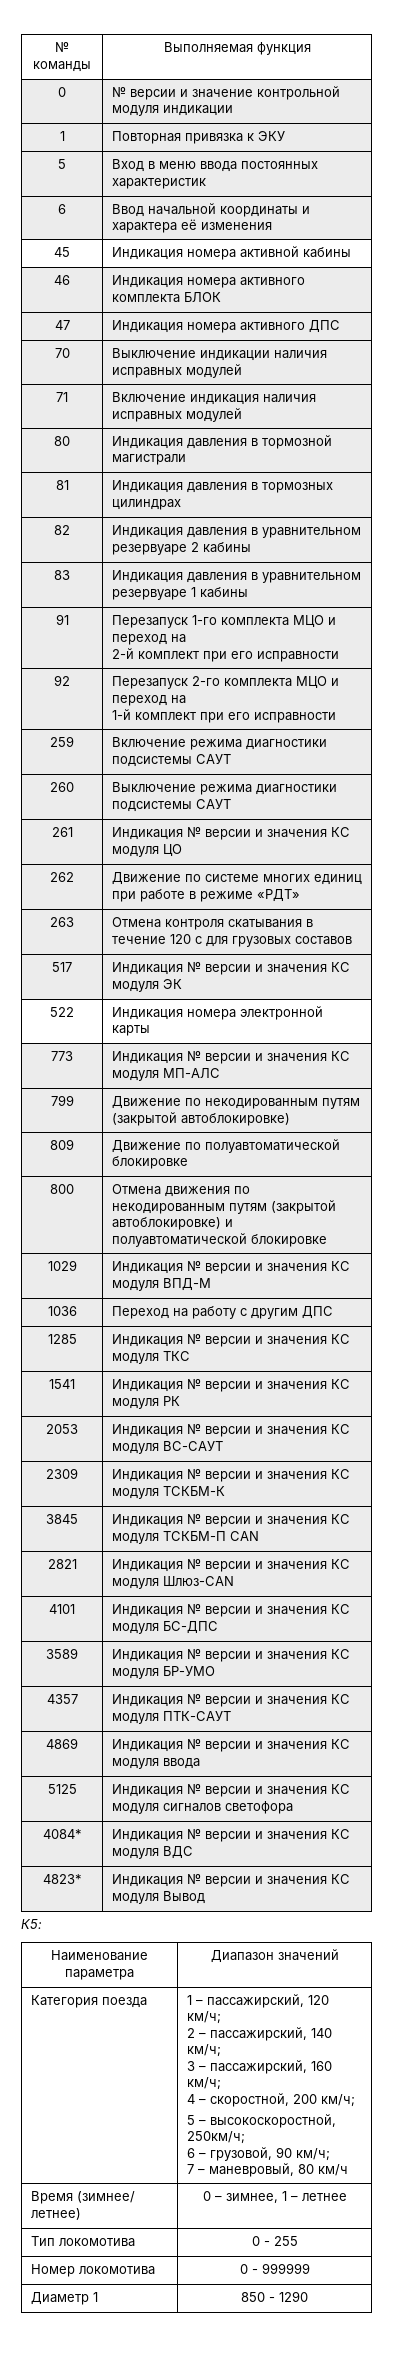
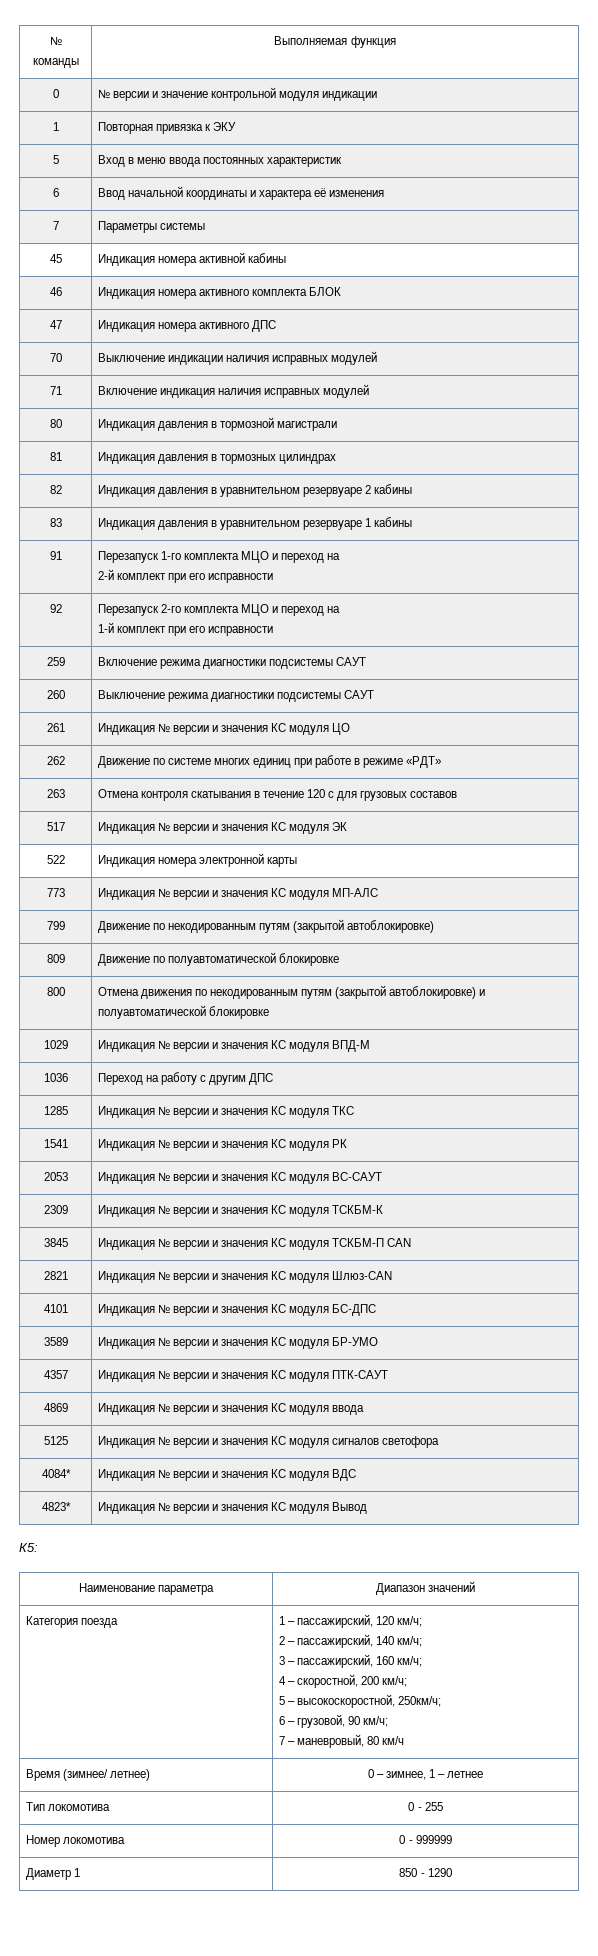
(272, 226) none -> [52,221,59,230] [97,221,205,233] // 7 | Параметры системы

